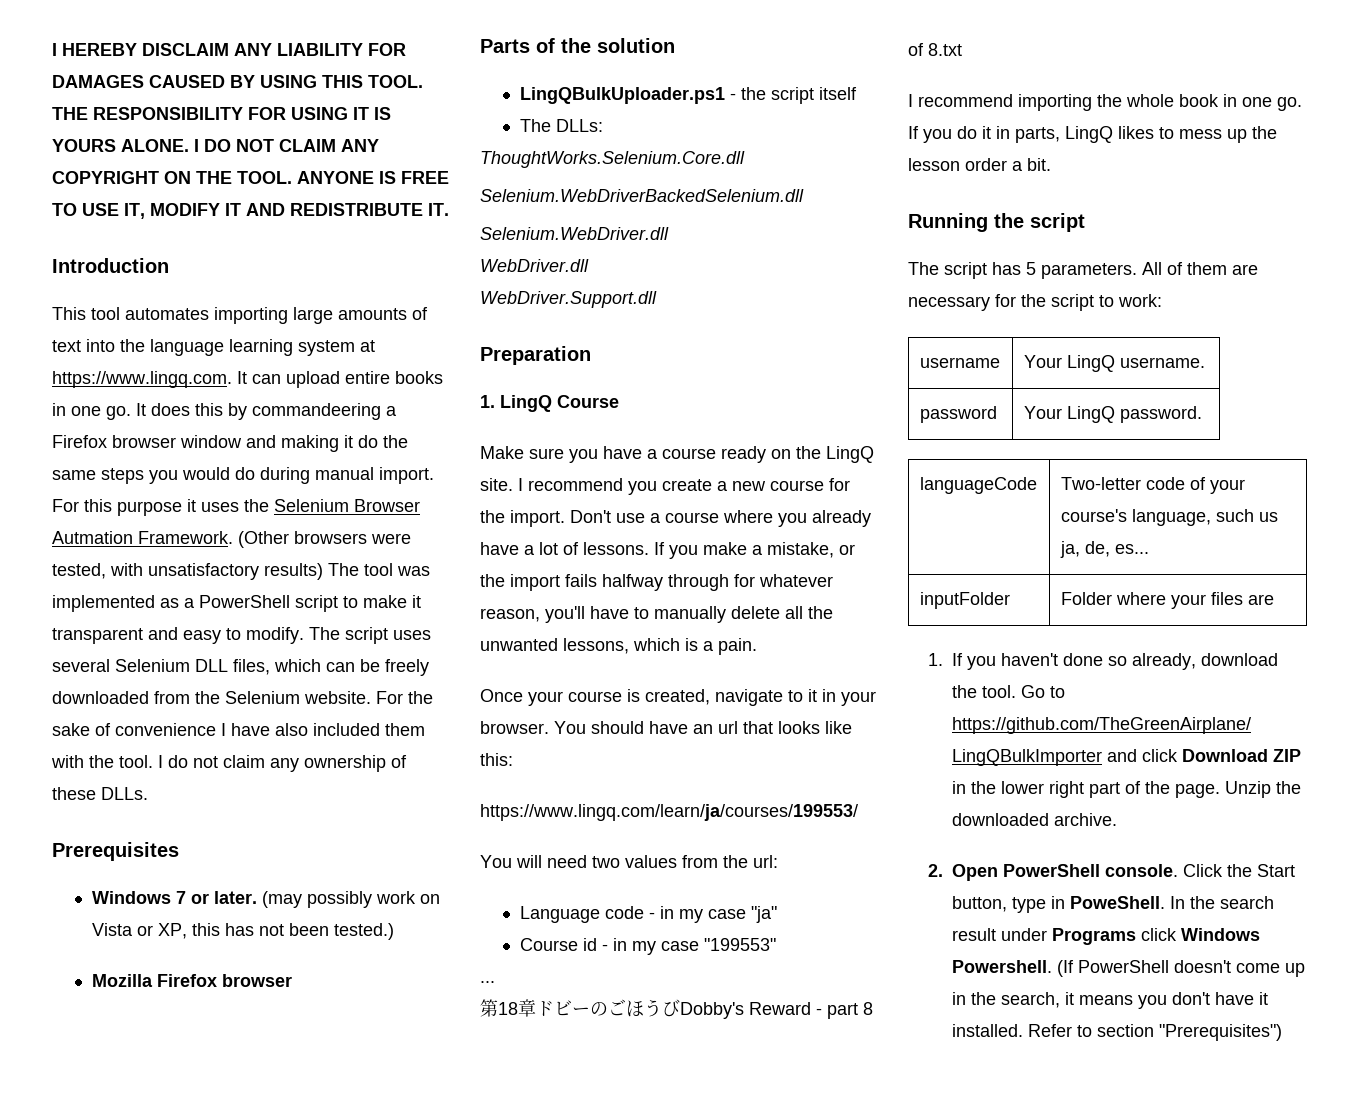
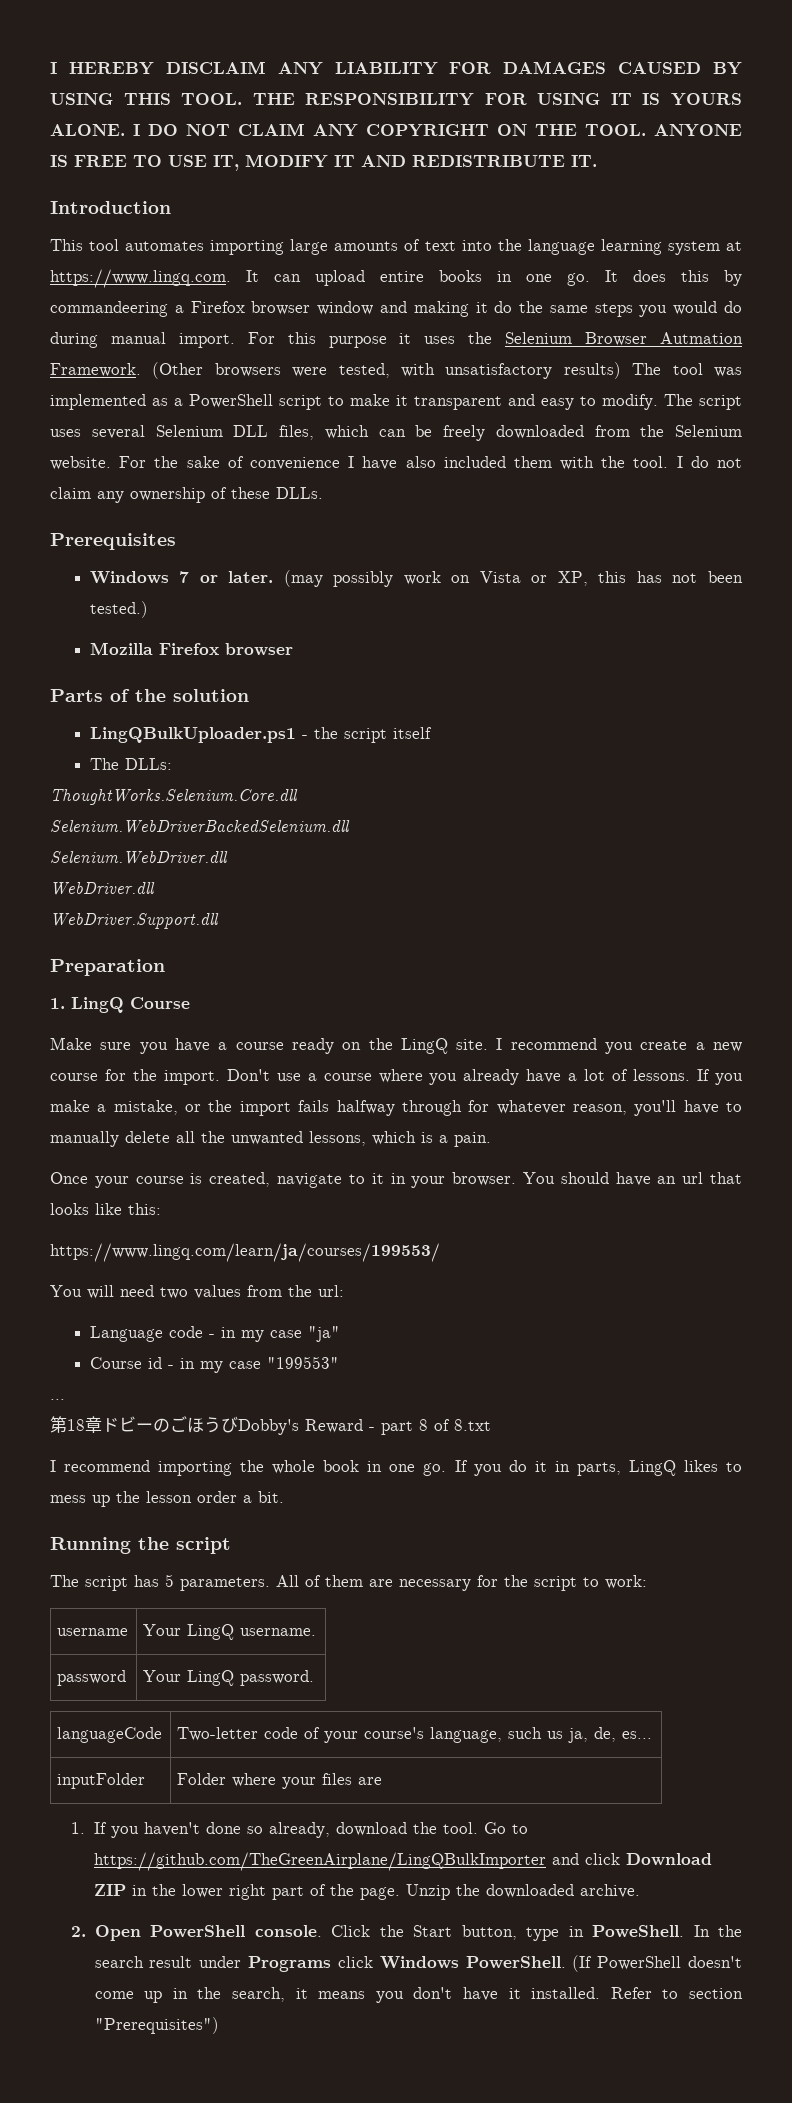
[951,960,1052,973] Powershell. -> [465,1956,566,1969] PowerShell.

